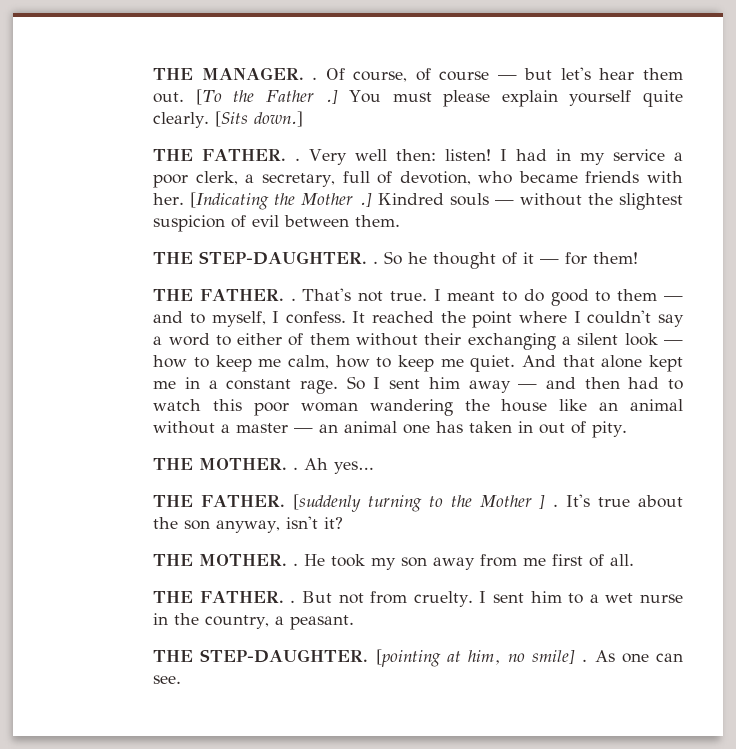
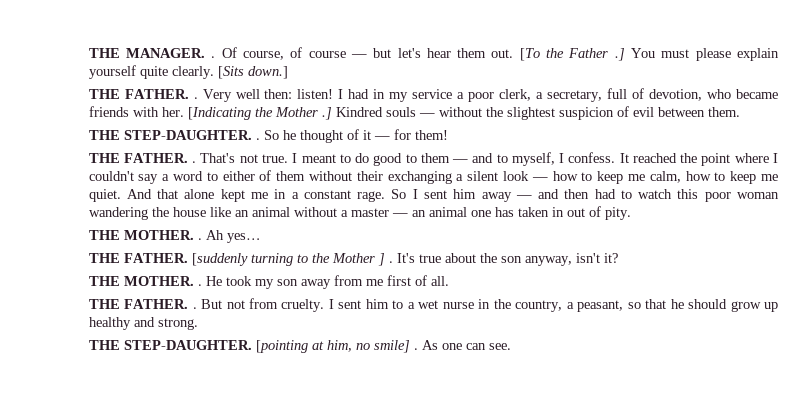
[290,615,355,630] peasant. -> [577,299,778,312] [88,317,198,330] peasant, so that he should grow up healthy and strong.

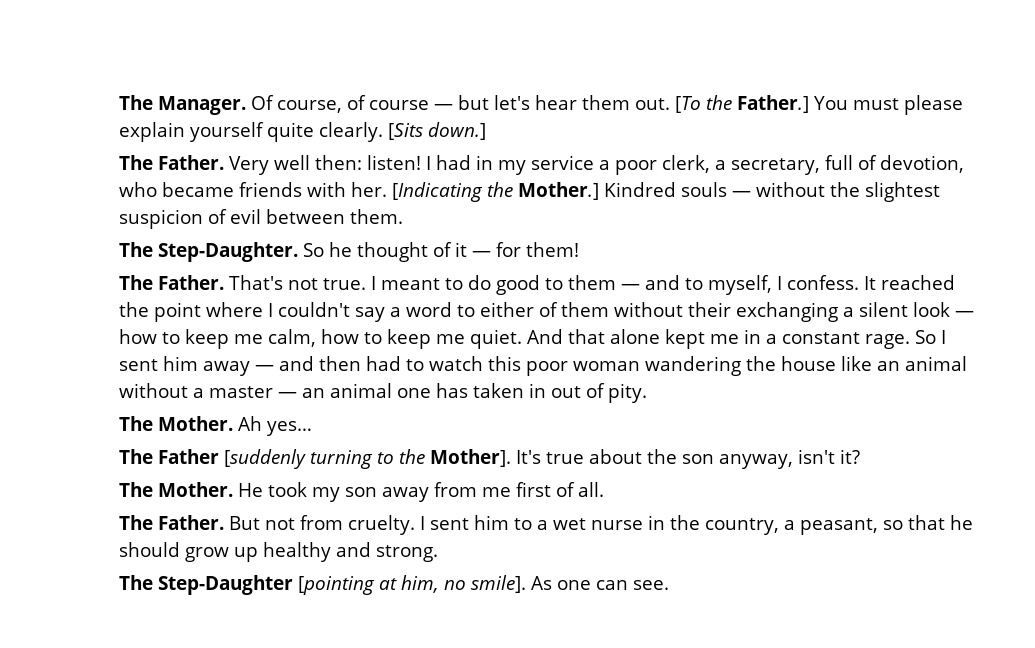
[88,48,216,58] THE MANAGER. . -> [118,95,246,115] The Manager.
[568,48,625,61] Father .] -> [736,95,809,113] Father.]
[88,89,198,99] THE FATHER. . -> [118,155,224,170] The Father.
[274,107,332,120] Mother .] -> [517,182,599,200] Mother.]
[88,130,260,140] THE STEP-DAUGHTER. . -> [118,242,298,262] The Step-Daughter.
[88,153,197,163] THE FATHER. . -> [118,275,224,290] The Father.
[88,230,202,240] THE MOTHER. . -> [118,416,233,431] The Mother.
[88,253,188,263] THE FATHER. -> [118,449,219,464] The Father
[331,253,393,266] Mother ] . -> [429,449,511,467] Mother].
[88,276,202,286] THE MOTHER. . -> [118,482,233,497] The Mother.
[88,299,197,309] THE FATHER. . -> [118,515,224,530] The Father.
[88,340,252,350] THE STEP-DAUGHTER. -> [118,575,293,595] The Step-Daughter
[373,340,418,353] smile] . -> [470,575,526,593] smile].

